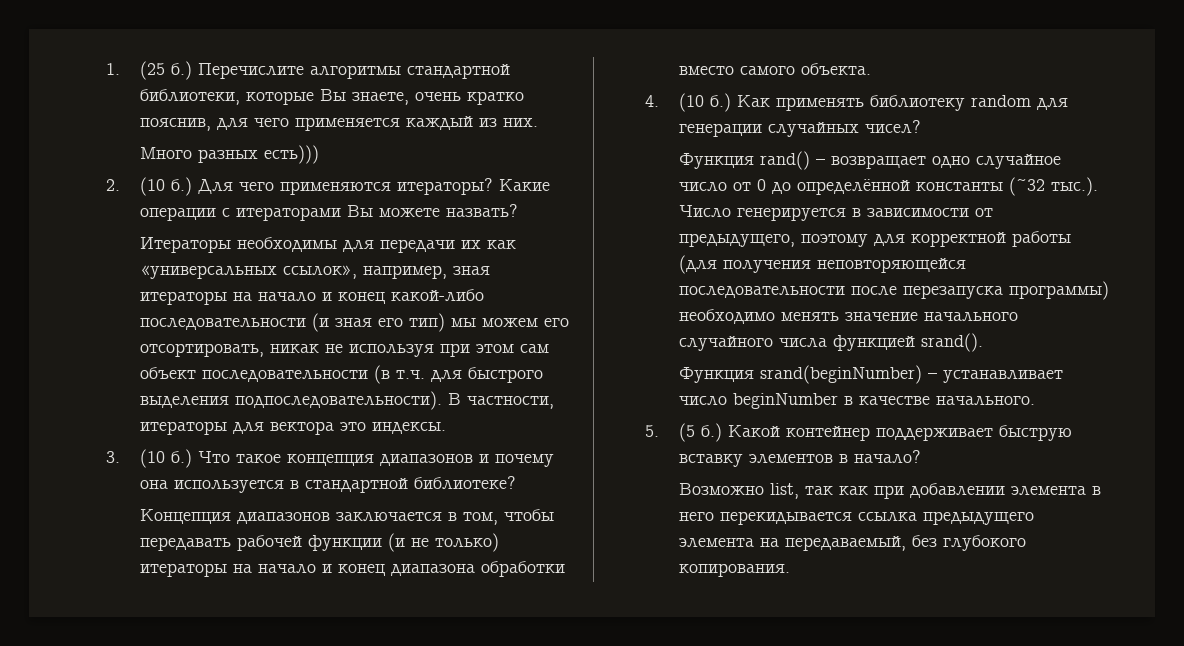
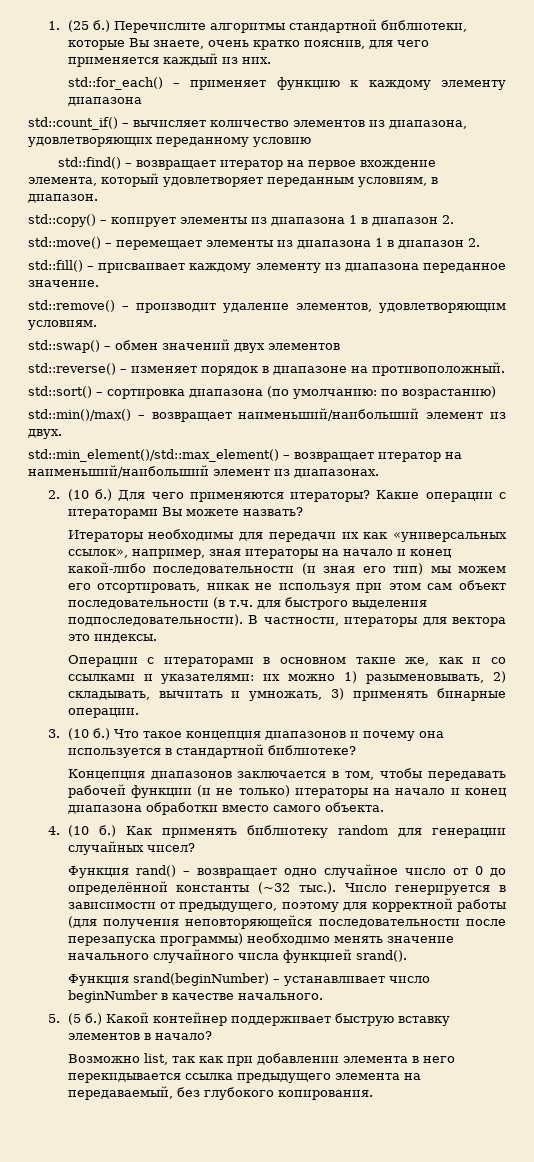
[140,145,320,164] Много разных есть))) -> [67,77,506,90] [67,97,142,106] [28,117,467,130] [28,137,311,147] [58,157,437,170] [28,173,438,187] [28,194,98,203] [28,214,454,227] [28,237,480,250] [28,260,507,273] [28,280,99,287] [28,300,506,313] [28,320,97,330] [28,339,340,353] [28,362,505,376] [28,386,496,399] [28,408,506,422] [28,429,62,439] [28,449,462,462] [28,465,379,478] std::for_each() – применяет функцию к каждому элементу диапазона // std::count_if() – вычисляет количество элементов из диапазона, удовлетворяющих переданному условию // std::find() – возвращает итератор на первое вхождение элемента, который удовлетворяет переданным условиям, в диапазон. // std::copy() – копирует элементы из диапазона 1 в диапазон 2. // std::move() – перемещает элементы из диапазона 1 в диапазон 2. // std::fill() – присваивает каждому элементу из диапазона переданное значение. // std::remove() – производит удаление элементов, удовлетворяющим условиям. // std::swap() – обмен значений двух элементов // std::reverse() – изменяет порядок в диапазоне на противоположный. // std::sort() – сортировка диапазона (по умолчанию: по возрастанию) // std::min()/max() – возвращает наименьший/наибольший элемент из двух. // std::min_element()/std::max_element() – возвращает итератор на наименьший/наибольший элемент из диапазонах.
(447, 428) none -> [67,655,506,667] [67,671,507,684] [67,688,506,701] [67,708,139,718] // Операции с итераторами в основном такие же, как и со ссылками и указателями: их можно 1) разыменовывать, 2) складывать, вычитать и умножать, 3) применять бинарные операции.

